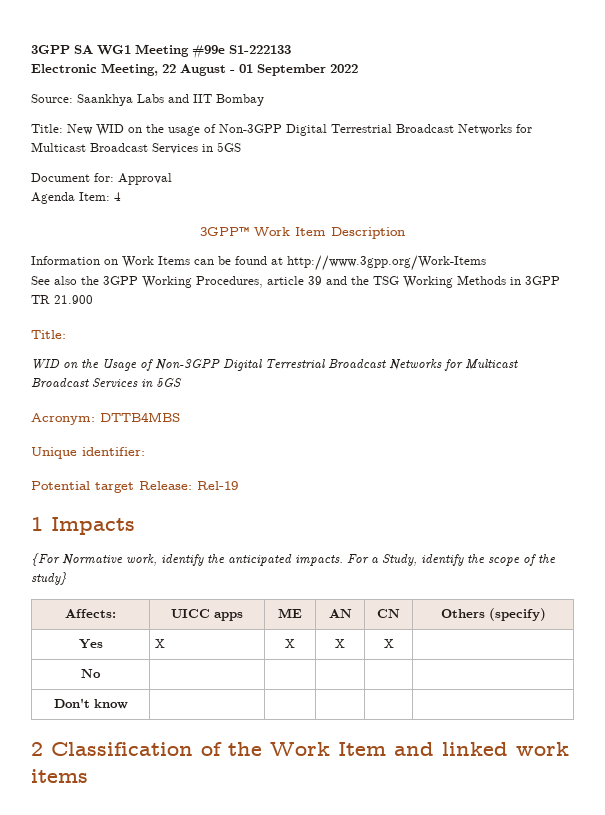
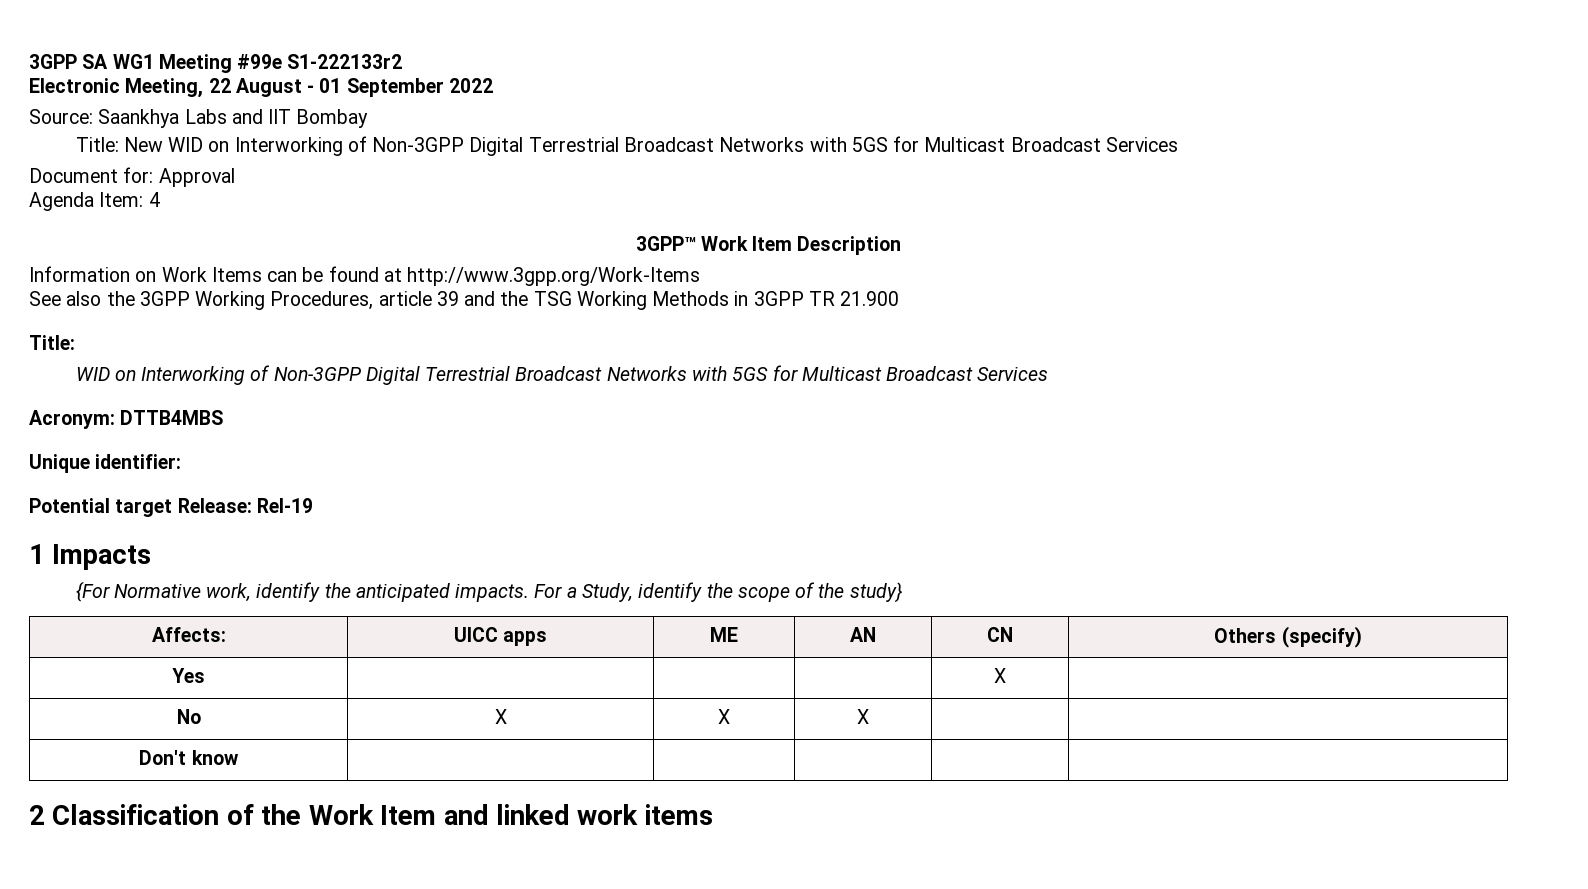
[229,45,291,54] S1-222133 -> [287,54,403,69] S1-222133r2
[146,124,532,136] [31,142,241,154] the usage of Non-3GPP Digital Terrestrial Broadcast Networks for Multicast Broadcast Services in 5GS -> [234,136,1178,156] Interworking of Non-3GPP Digital Terrestrial Broadcast Networks with 5GS for Multicast Broadcast Services
[81,359,518,371] [31,378,182,388] the Usage of Non-3GPP Digital Terrestrial Broadcast Networks for Multicast Broadcast Services in 5GS -> [141,365,1049,385] Interworking of Non-3GPP Digital Terrestrial Broadcast Networks with 5GS for Multicast Broadcast Services
[155,639,166,648] [285,639,295,648] [335,639,345,648] [383,639,394,648] [81,669,101,678] X | X | X | X | // No | | | | -> [994,668,1006,683] [176,709,201,724] [494,709,507,724] [718,709,730,724] [857,709,869,724] | | | X | // No | X | X | X |

